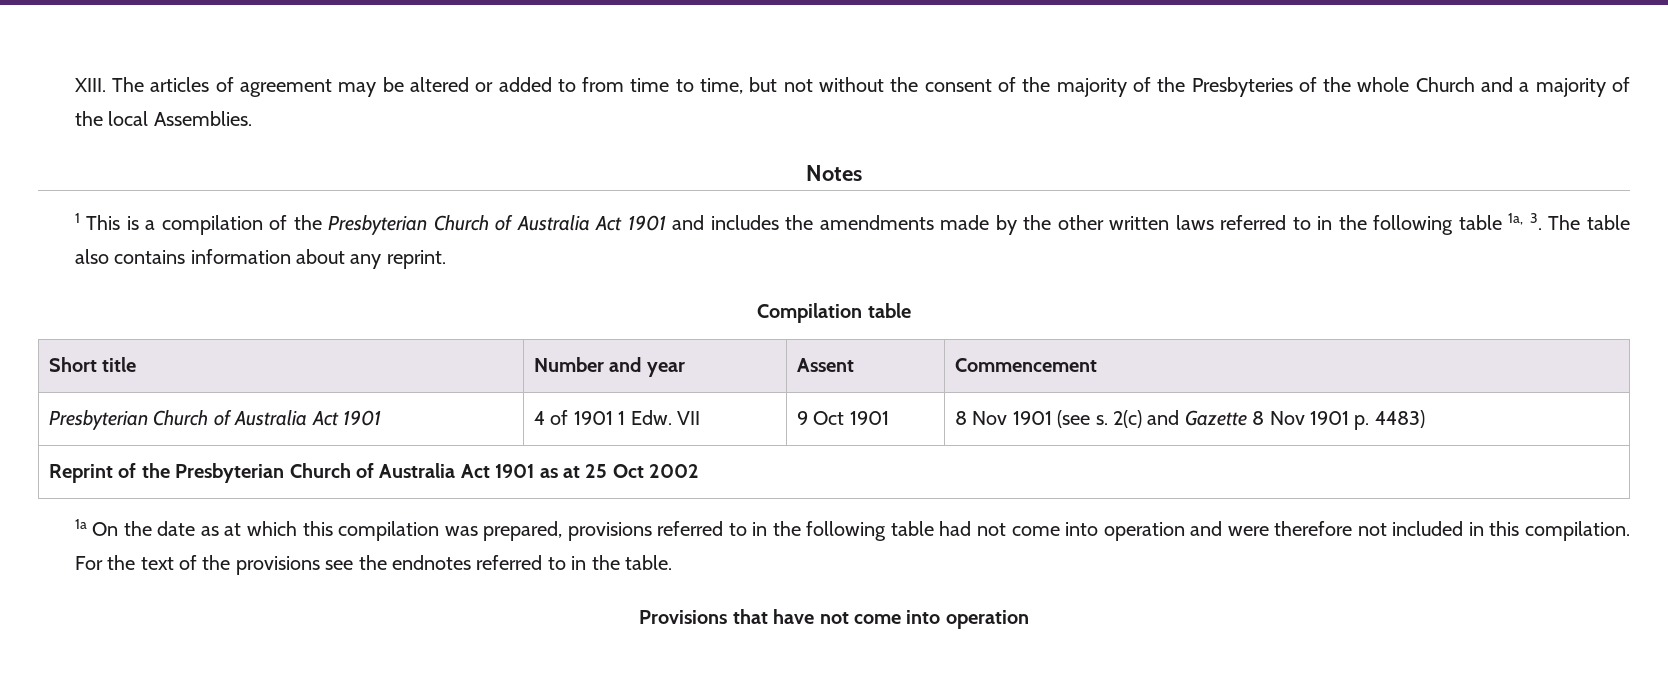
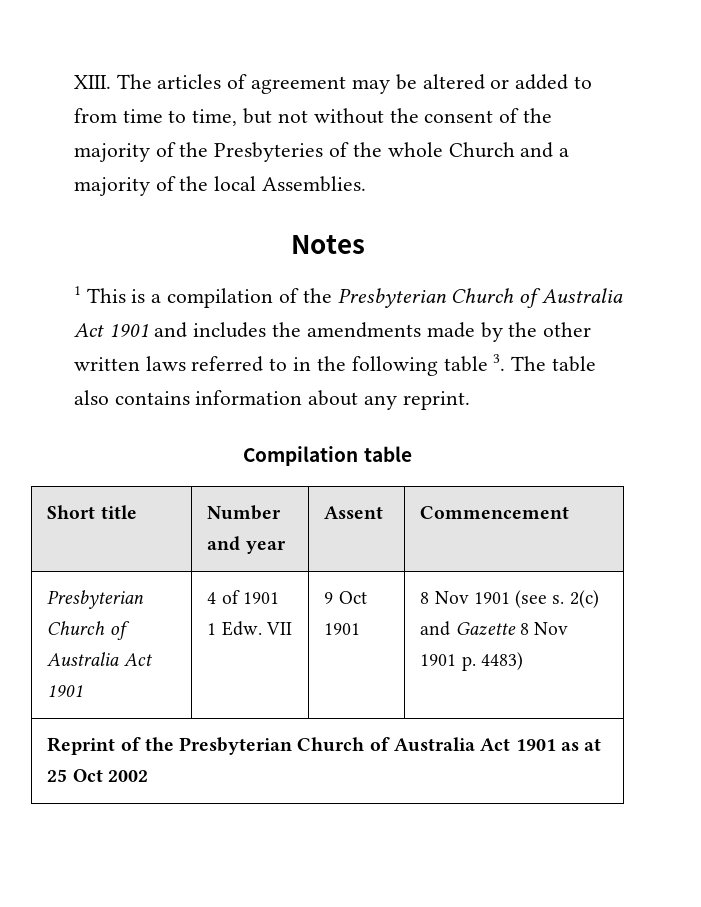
[1508,213,1524,225] 1a, -> (488, 364) none
[74,519,1631,541] [74,555,672,575] [639,609,1029,629] // 1a On the date as at which this compilation was prepared, provisions referred to in the following table had not come into operation and were therefore not included in this compilation. For the text of the provisions see the endnotes referred to in the table. // Provisions that have not come into operation -> (148, 776) none

